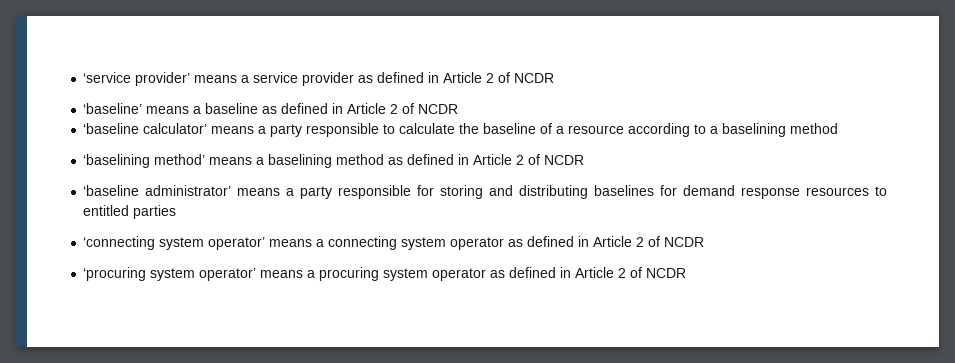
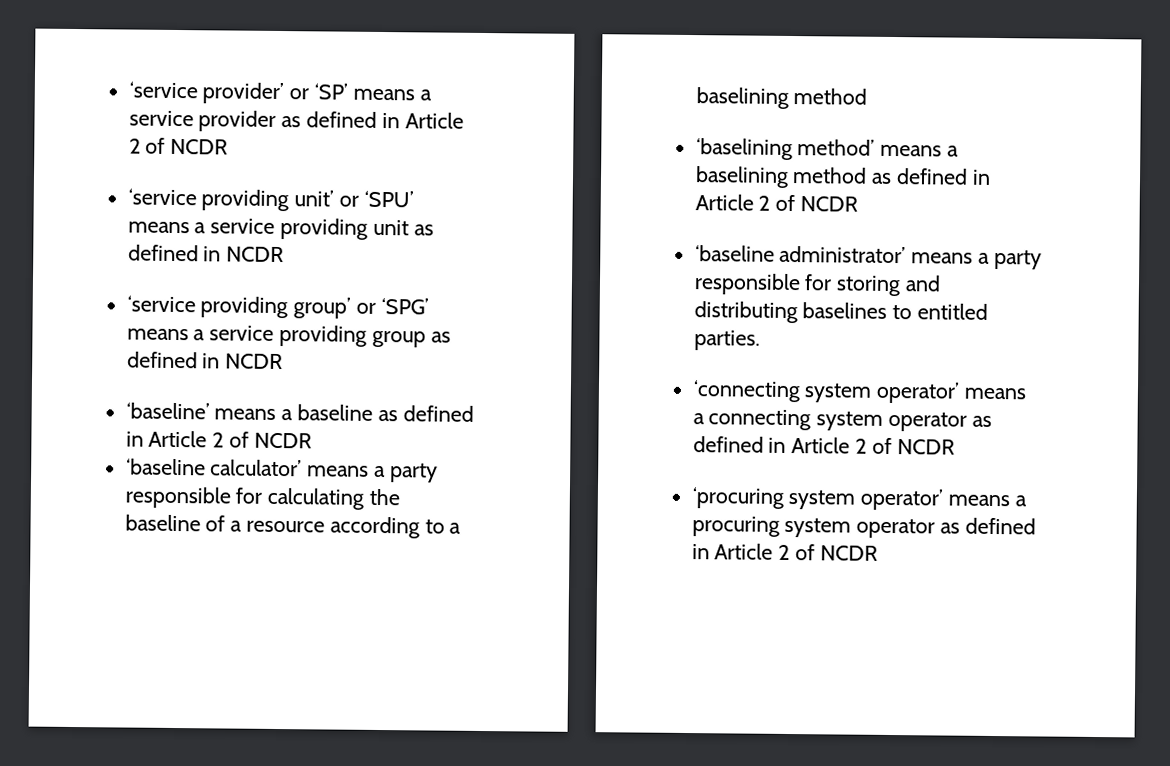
(191, 79) none -> [289,83,349,100] or ‘SP’
(555, 78) none -> [127,188,414,212] [127,218,434,240] [127,244,285,263] [126,295,429,319] [126,325,451,348] [126,351,284,370] // ‘service providing unit’ or ‘SPU’ means a service providing unit as defined in NCDR // ‘service providing group’ or ‘SPG’ means a service providing group as defined in NCDR
[383,123,456,134] to calculate -> [235,487,365,510] for calculating
[660,185,870,199] for demand response resources -> (888, 310) none
[133,205,177,219] parties -> [693,330,760,351] parties.

